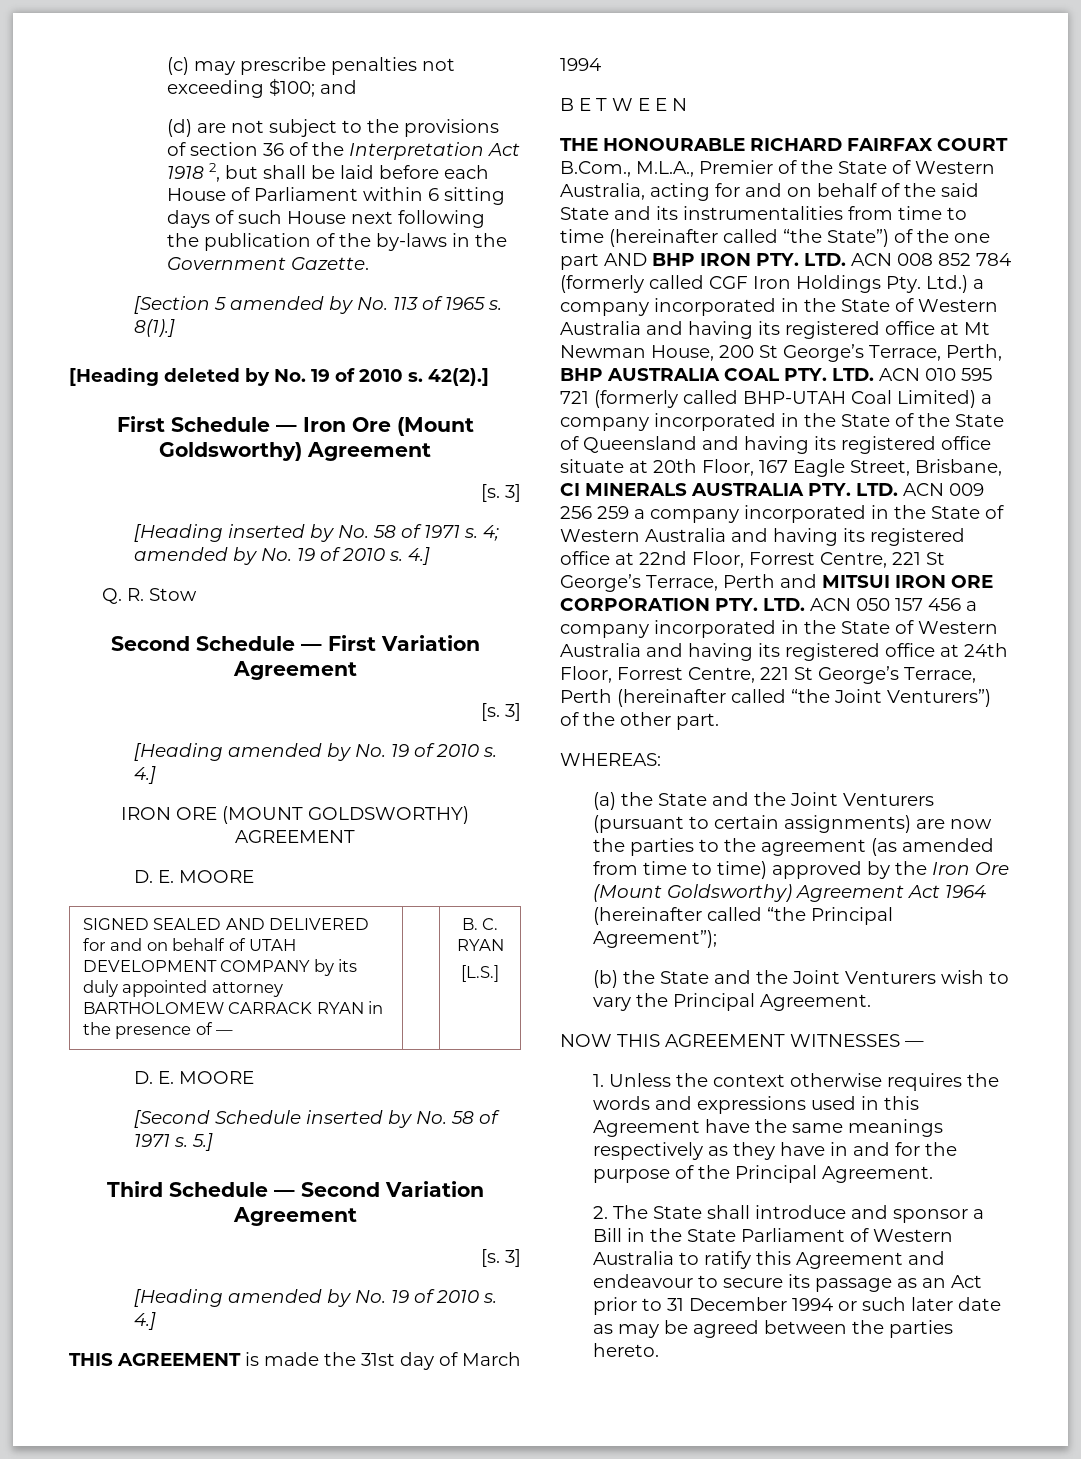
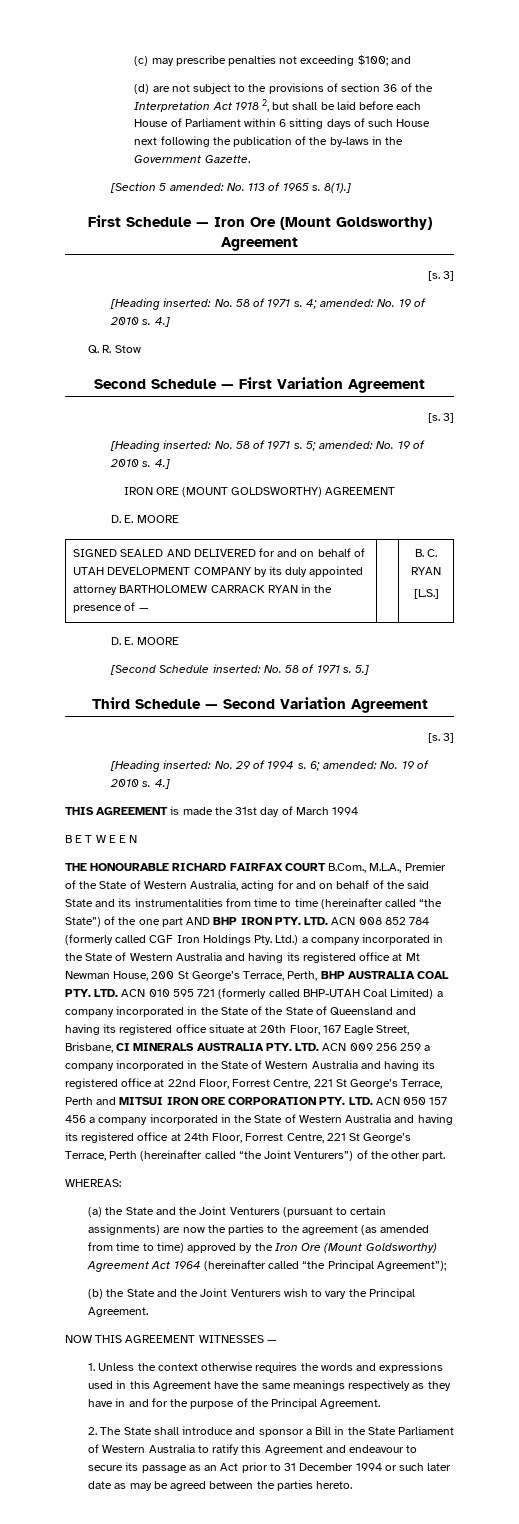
[230,296,354,314] amended by -> [169,183,224,191] amended:
[69,367,489,386] // [Heading deleted by No. 19 of 2010 s. 42(2).] -> (352, 188) none
[228,524,335,542] inserted by -> [163,298,212,307] inserted:
[134,547,258,565] amended by -> [320,299,375,307] amended:
[228,743,352,761] amended by -> [163,440,374,451] inserted: No. 58 of 1971 s. 5; amended:
[306,1110,413,1128] inserted by -> [212,664,261,673] inserted:
[228,1289,352,1307] amended by -> [163,760,378,771] inserted: No. 29 of 1994 s. 6; amended:

